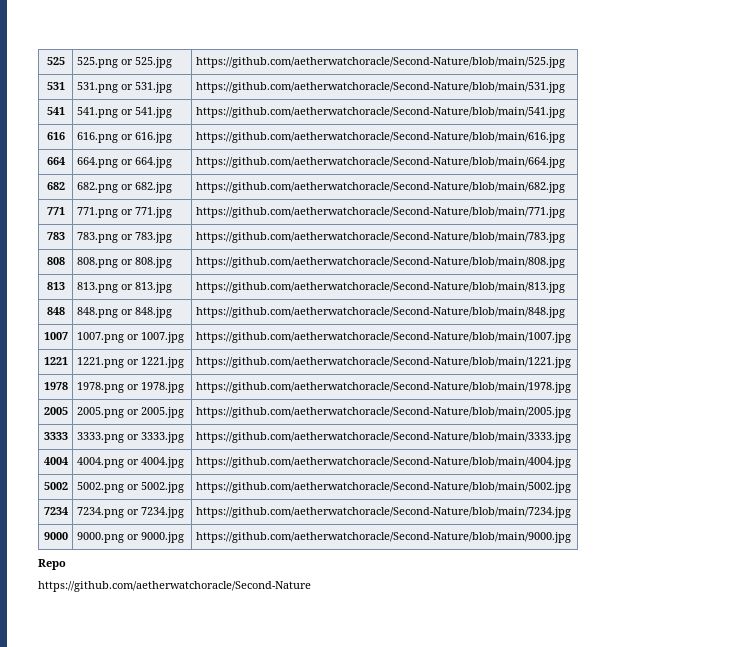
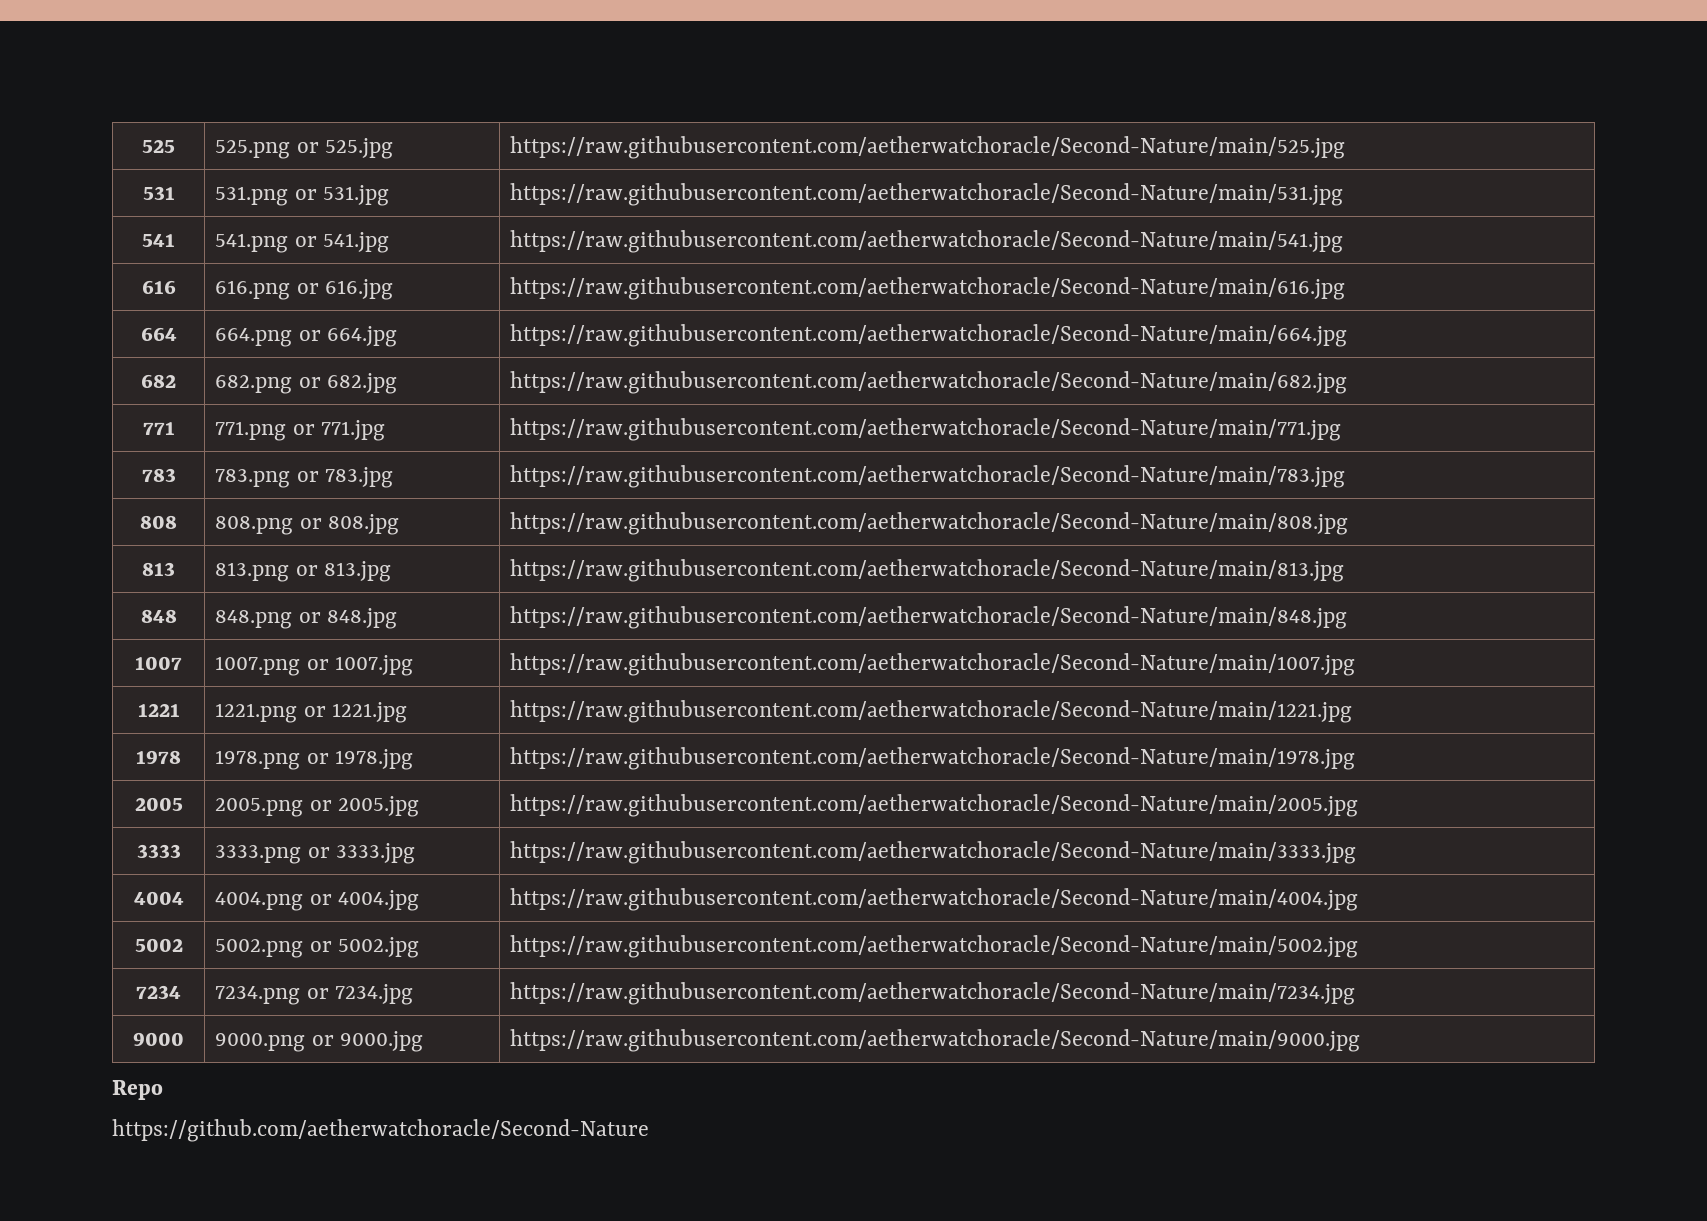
[195,57,565,68] https://github.com/aetherwatchoracle/Second-Nature/blob/main/525.jpg -> [509,136,1345,159] https://raw.githubusercontent.com/aetherwatchoracle/Second-Nature/main/525.jpg
[195,82,565,93] https://github.com/aetherwatchoracle/Second-Nature/blob/main/531.jpg -> [509,183,1343,206] https://raw.githubusercontent.com/aetherwatchoracle/Second-Nature/main/531.jpg
[195,107,565,118] https://github.com/aetherwatchoracle/Second-Nature/blob/main/541.jpg -> [509,230,1343,253] https://raw.githubusercontent.com/aetherwatchoracle/Second-Nature/main/541.jpg
[195,132,565,143] https://github.com/aetherwatchoracle/Second-Nature/blob/main/616.jpg -> [509,277,1345,300] https://raw.githubusercontent.com/aetherwatchoracle/Second-Nature/main/616.jpg
[195,157,565,168] https://github.com/aetherwatchoracle/Second-Nature/blob/main/664.jpg -> [509,324,1347,347] https://raw.githubusercontent.com/aetherwatchoracle/Second-Nature/main/664.jpg
[195,182,565,193] https://github.com/aetherwatchoracle/Second-Nature/blob/main/682.jpg -> [509,371,1347,394] https://raw.githubusercontent.com/aetherwatchoracle/Second-Nature/main/682.jpg
[195,207,565,218] https://github.com/aetherwatchoracle/Second-Nature/blob/main/771.jpg -> [509,418,1341,441] https://raw.githubusercontent.com/aetherwatchoracle/Second-Nature/main/771.jpg
[195,232,565,243] https://github.com/aetherwatchoracle/Second-Nature/blob/main/783.jpg -> [509,465,1345,488] https://raw.githubusercontent.com/aetherwatchoracle/Second-Nature/main/783.jpg
[195,257,565,268] https://github.com/aetherwatchoracle/Second-Nature/blob/main/808.jpg -> [509,512,1348,535] https://raw.githubusercontent.com/aetherwatchoracle/Second-Nature/main/808.jpg
[195,282,565,293] https://github.com/aetherwatchoracle/Second-Nature/blob/main/813.jpg -> [509,559,1344,582] https://raw.githubusercontent.com/aetherwatchoracle/Second-Nature/main/813.jpg
[195,307,565,318] https://github.com/aetherwatchoracle/Second-Nature/blob/main/848.jpg -> [509,606,1347,629] https://raw.githubusercontent.com/aetherwatchoracle/Second-Nature/main/848.jpg
[195,332,571,343] https://github.com/aetherwatchoracle/Second-Nature/blob/main/1007.jpg -> [509,653,1355,676] https://raw.githubusercontent.com/aetherwatchoracle/Second-Nature/main/1007.jpg
[195,357,571,368] https://github.com/aetherwatchoracle/Second-Nature/blob/main/1221.jpg -> [509,700,1352,723] https://raw.githubusercontent.com/aetherwatchoracle/Second-Nature/main/1221.jpg
[195,382,571,393] https://github.com/aetherwatchoracle/Second-Nature/blob/main/1978.jpg -> [509,747,1355,770] https://raw.githubusercontent.com/aetherwatchoracle/Second-Nature/main/1978.jpg
[195,407,571,418] https://github.com/aetherwatchoracle/Second-Nature/blob/main/2005.jpg -> [509,794,1358,817] https://raw.githubusercontent.com/aetherwatchoracle/Second-Nature/main/2005.jpg
[195,432,571,443] https://github.com/aetherwatchoracle/Second-Nature/blob/main/3333.jpg -> [509,841,1356,864] https://raw.githubusercontent.com/aetherwatchoracle/Second-Nature/main/3333.jpg
[195,457,571,468] https://github.com/aetherwatchoracle/Second-Nature/blob/main/4004.jpg -> [509,888,1358,911] https://raw.githubusercontent.com/aetherwatchoracle/Second-Nature/main/4004.jpg
[195,482,571,493] https://github.com/aetherwatchoracle/Second-Nature/blob/main/5002.jpg -> [509,935,1358,958] https://raw.githubusercontent.com/aetherwatchoracle/Second-Nature/main/5002.jpg
[195,507,571,518] https://github.com/aetherwatchoracle/Second-Nature/blob/main/7234.jpg -> [509,982,1355,1005] https://raw.githubusercontent.com/aetherwatchoracle/Second-Nature/main/7234.jpg
[195,532,571,543] https://github.com/aetherwatchoracle/Second-Nature/blob/main/9000.jpg -> [509,1029,1360,1052] https://raw.githubusercontent.com/aetherwatchoracle/Second-Nature/main/9000.jpg

